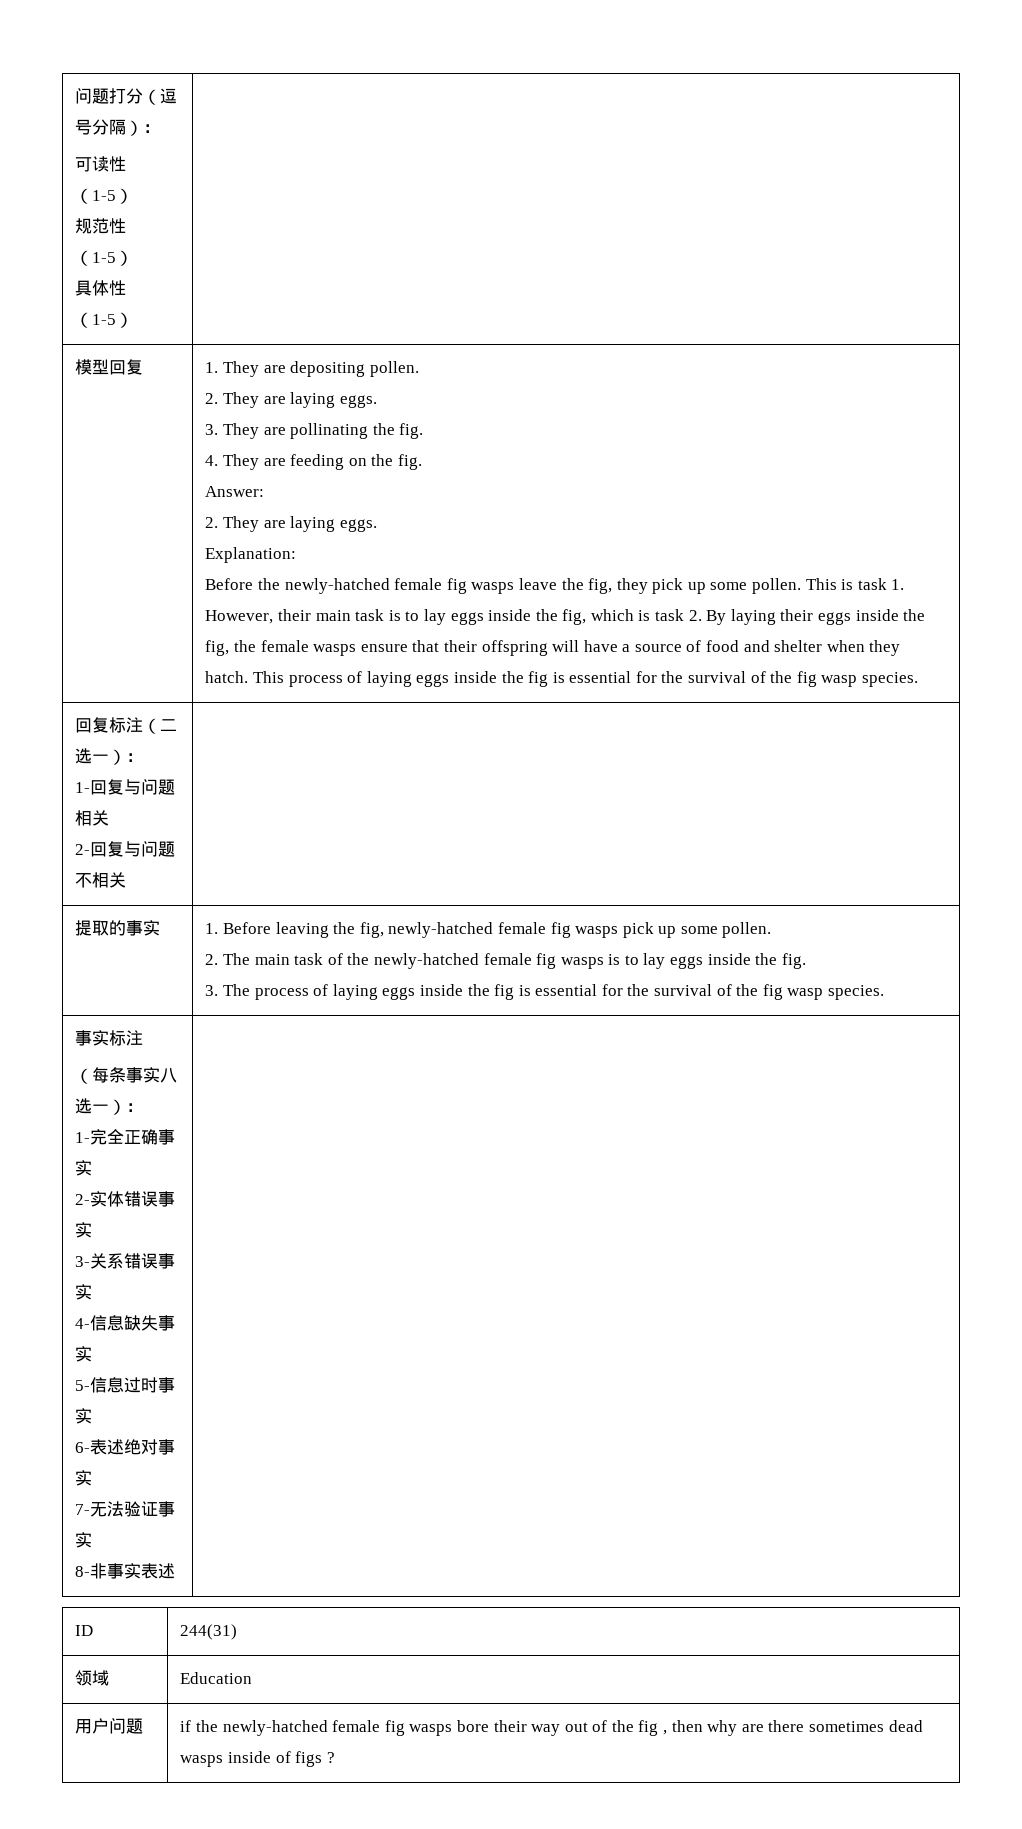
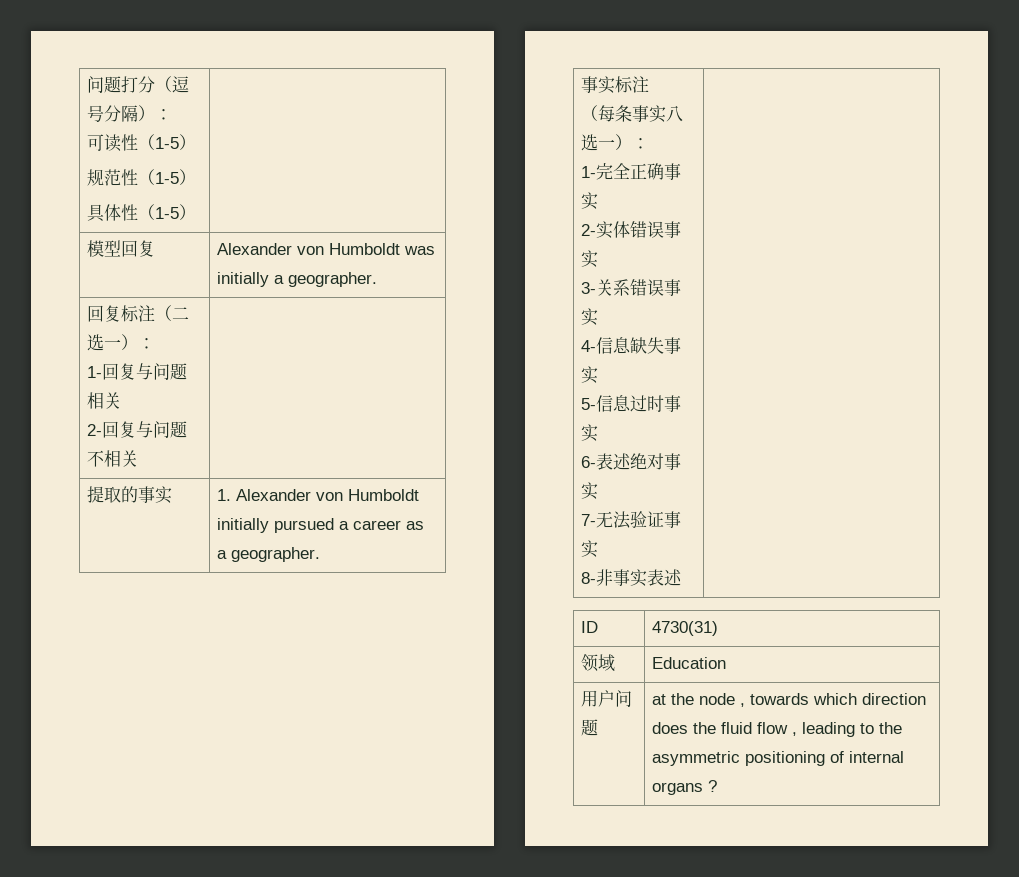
[205,361,419,377] [205,392,377,408] [205,423,424,439] [205,454,422,470] [205,486,265,497] [205,516,377,532] [205,547,297,563] [205,578,905,594] [205,609,926,625] [205,640,901,656] [205,671,919,687] 1. They are depositing pollen. // 2. They are laying eggs. // 3. They are pollinating the fig. // 4. They are feeding on the fig. // Answer: // 2. They are laying eggs. // Explanation: // Before the newly-hatched female fig wasps leave the fig, they pick up some pollen. This is task 1. However, their main task is to lay eggs inside the fig, which is task 2. By laying their eggs inside the fig, the female wasps ensure that their offspring will have a source of food and shelter when they hatch. This process of laying eggs inside the fig is essential for the survival of the fig wasp species. -> [217,243,436,255] [217,272,378,287] Alexander von Humboldt was initially a geographer.
[222,922,772,938] [205,953,806,969] [205,984,885,1000] Before leaving the fig, newly-hatched female fig wasps pick up some pollen. // 2. The main task of the newly-hatched female fig wasps is to lay eggs inside the fig. // 3. The process of laying eggs inside the fig is essential for the survival of the fig wasp species. -> [236,489,420,501] [217,518,425,533] [217,547,321,562] Alexander von Humboldt initially pursued a career as a geographer.
[180,1624,238,1640] 244(31) -> [652,621,719,636] 4730(31)
[180,1720,923,1736] [180,1751,323,1767] if the newly-hatched female fig wasps bore their way out of the fig , then why are there sometimes dead wasps inside of figs -> [652,693,927,707] [652,722,903,737] [652,751,905,766] [652,782,704,795] at the node , towards which direction does the fluid flow , leading to the asymmetric positioning of internal organs

